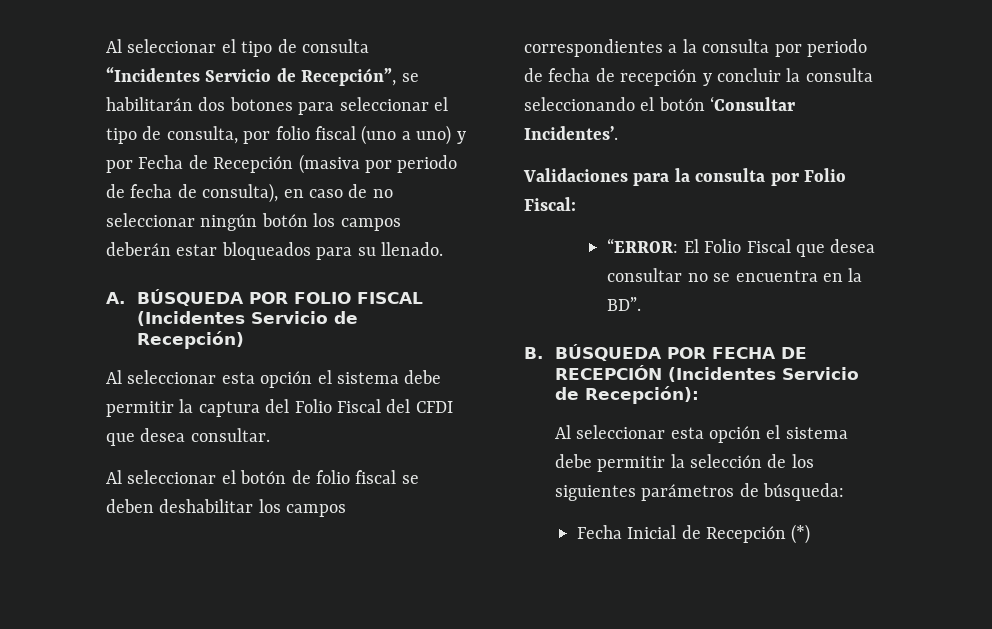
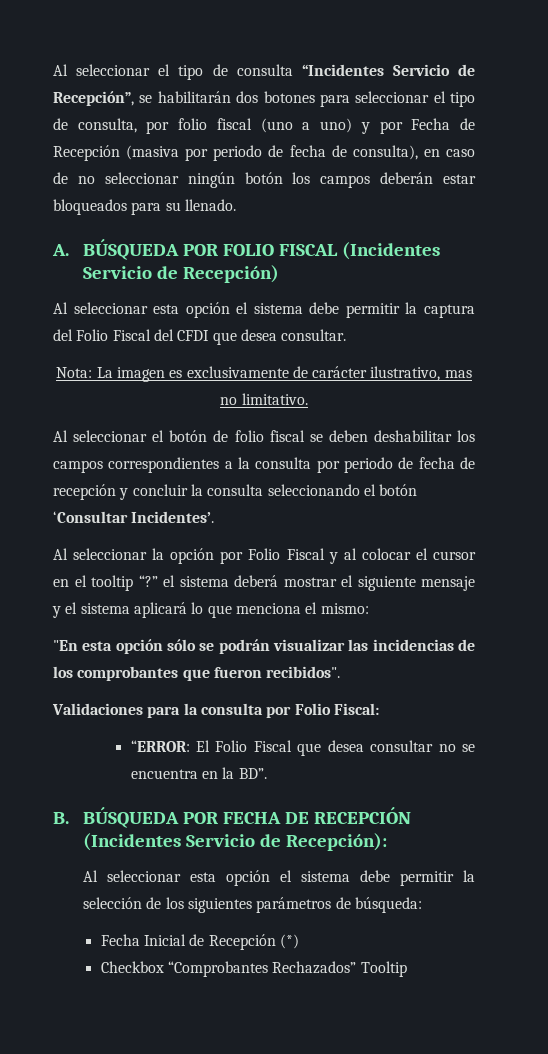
(270, 435) none -> [56,366,472,382] [220,393,308,405] // Nota: La imagen es exclusivamente de carácter ilustrativo, mas no limitativo.
(618, 133) none -> [53,548,476,564] [53,575,475,591] [52,602,369,618] [53,639,475,654] [53,666,341,681] // Al seleccionar la opción por Folio Fiscal y al colocar el cursor en el tooltip “?” el sistema deberá mostrar el siguiente mensaje y el sistema aplicará lo que menciona el mismo: // "En esta opción sólo se podrán visualizar las incidencias de los comprobantes que fueron recibidos".
(811, 534) none -> [100,961,407,977] // Checkbox “Comprobantes Rechazados” Tooltip

